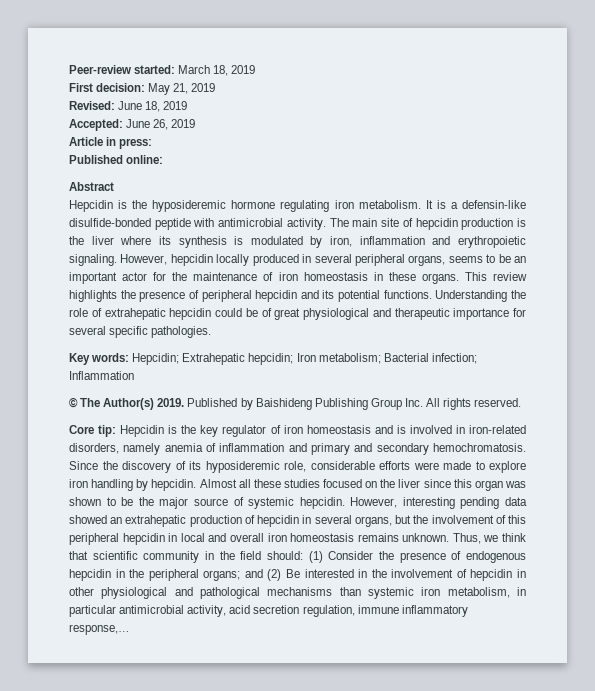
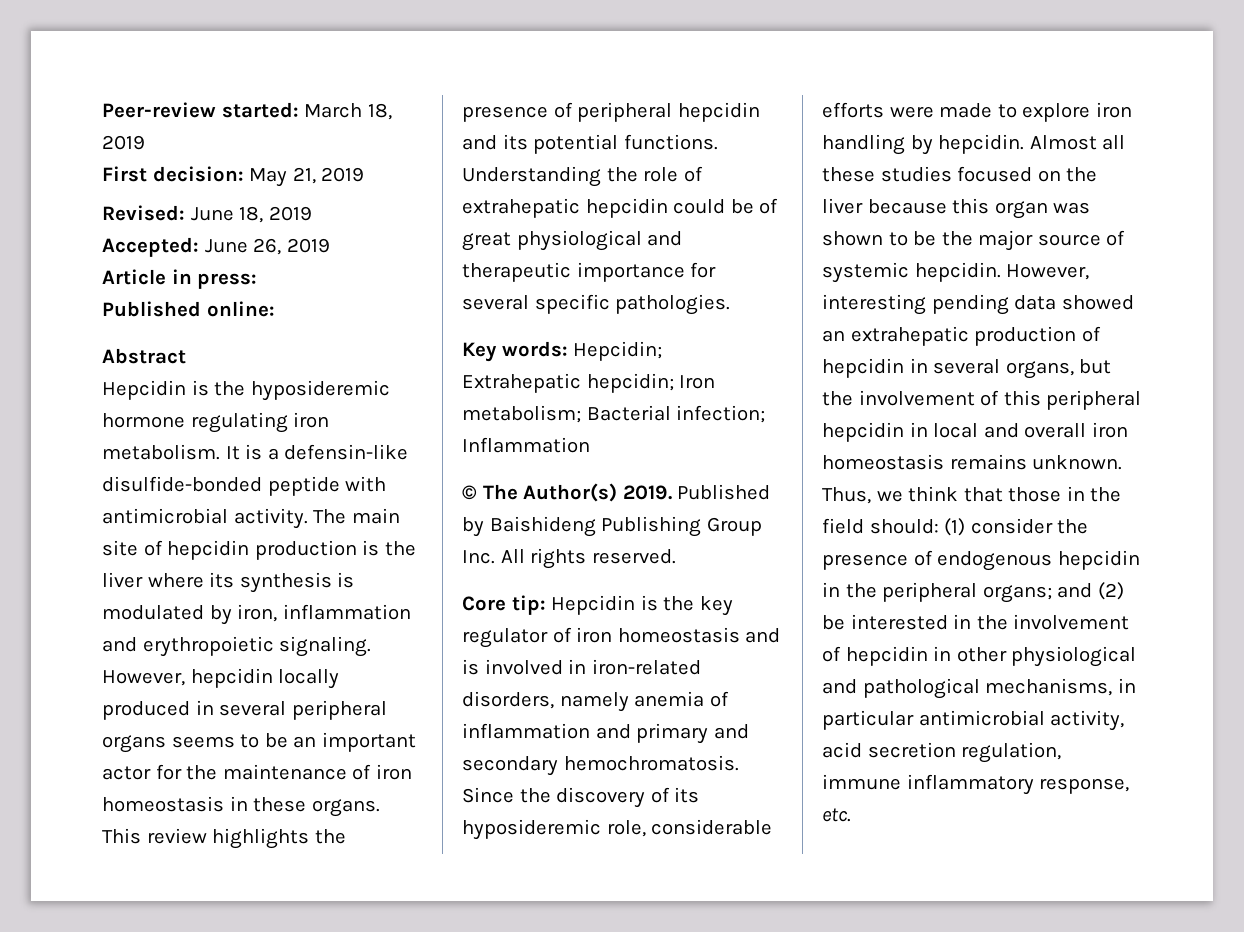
[408,255,446,266] organs, -> [102,735,166,753] organs
[423,479,451,488] since -> [867,199,947,214] because
[92,551,200,563] scientific community -> [1008,487,1062,502] those
[328,551,374,560] Consider -> [970,518,1053,534] consider
[285,569,300,578] Be -> [822,615,845,630] be
[267,587,510,599] mechanisms than systemic iron metabolism, -> [985,678,1113,696] mechanisms,
[69,624,130,635] response,… -> [1039,778,1130,794] [822,808,851,822] response, etc.

